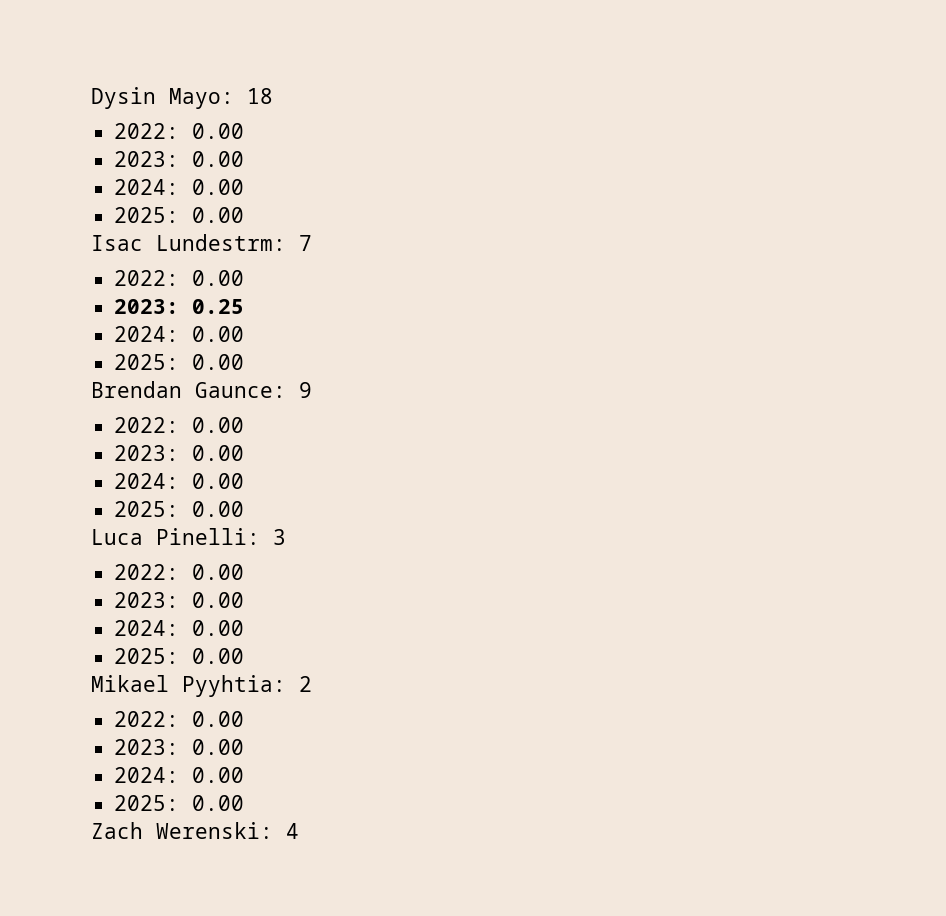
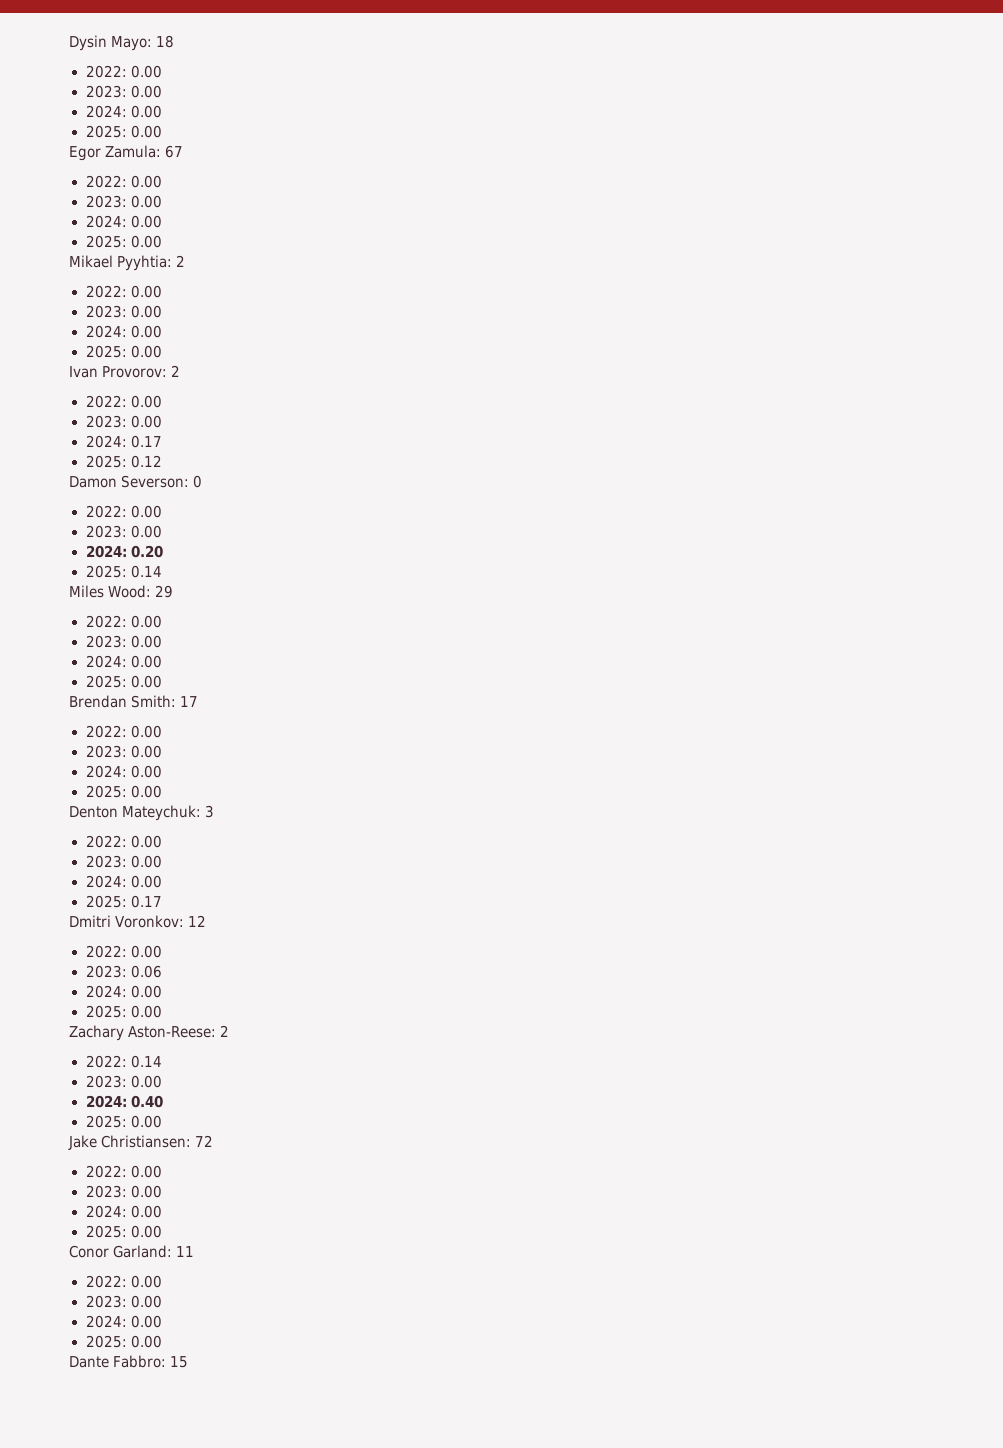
[91,234,312,251] [114,270,245,286] [114,299,245,314] [114,326,245,342] [114,354,245,370] [91,381,312,398] [114,417,245,433] [114,445,245,461] [114,473,245,489] [114,501,245,517] [91,528,286,545] Isac Lundestrm: 7 // 2022: 0.00 // 2023: 0.25 // 2024: 0.00 // 2025: 0.00 // Brendan Gaunce: 9 // 2022: 0.00 // 2023: 0.00 // 2024: 0.00 // 2025: 0.00 // Luca Pinelli: 3 -> [69,145,184,161] Egor Zamula: 67
[91,822,299,839] Zach Werenski: 4 -> [69,365,181,378] [85,395,162,408] [85,415,162,428] [85,435,162,448] [85,455,162,468] [69,475,203,488] [85,505,162,518] [85,525,162,538] [85,545,163,558] [85,565,162,578] [69,585,174,598] [85,615,162,628] [85,635,162,648] [85,655,162,668] [85,675,162,688] [69,695,199,708] [85,725,162,738] [85,745,162,758] [85,765,162,778] [85,785,162,798] [69,805,215,821] [85,835,162,848] [85,855,162,868] [85,875,162,888] [85,895,162,908] [69,915,207,928] [85,945,162,958] [85,965,162,978] [85,985,162,998] [85,1005,162,1018] [69,1025,230,1041] [85,1055,162,1068] [85,1075,162,1088] [85,1095,163,1108] [85,1115,162,1128] [68,1135,214,1150] [85,1165,162,1178] [85,1185,162,1198] [85,1205,162,1218] [85,1225,162,1238] [69,1245,195,1258] [85,1275,162,1288] [85,1295,162,1308] [85,1315,162,1328] [85,1335,162,1348] [69,1355,189,1368] Ivan Provorov: 2 // 2022: 0.00 // 2023: 0.00 // 2024: 0.17 // 2025: 0.12 // Damon Severson: 0 // 2022: 0.00 // 2023: 0.00 // 2024: 0.20 // 2025: 0.14 // Miles Wood: 29 // 2022: 0.00 // 2023: 0.00 // 2024: 0.00 // 2025: 0.00 // Brendan Smith: 17 // 2022: 0.00 // 2023: 0.00 // 2024: 0.00 // 2025: 0.00 // Denton Mateychuk: 3 // 2022: 0.00 // 2023: 0.00 // 2024: 0.00 // 2025: 0.17 // Dmitri Voronkov: 12 // 2022: 0.00 // 2023: 0.06 // 2024: 0.00 // 2025: 0.00 // Zachary Aston-Reese: 2 // 2022: 0.14 // 2023: 0.00 // 2024: 0.40 // 2025: 0.00 // Jake Christiansen: 72 // 2022: 0.00 // 2023: 0.00 // 2024: 0.00 // 2025: 0.00 // Conor Garland: 11 // 2022: 0.00 // 2023: 0.00 // 2024: 0.00 // 2025: 0.00 // Dante Fabbro: 15

